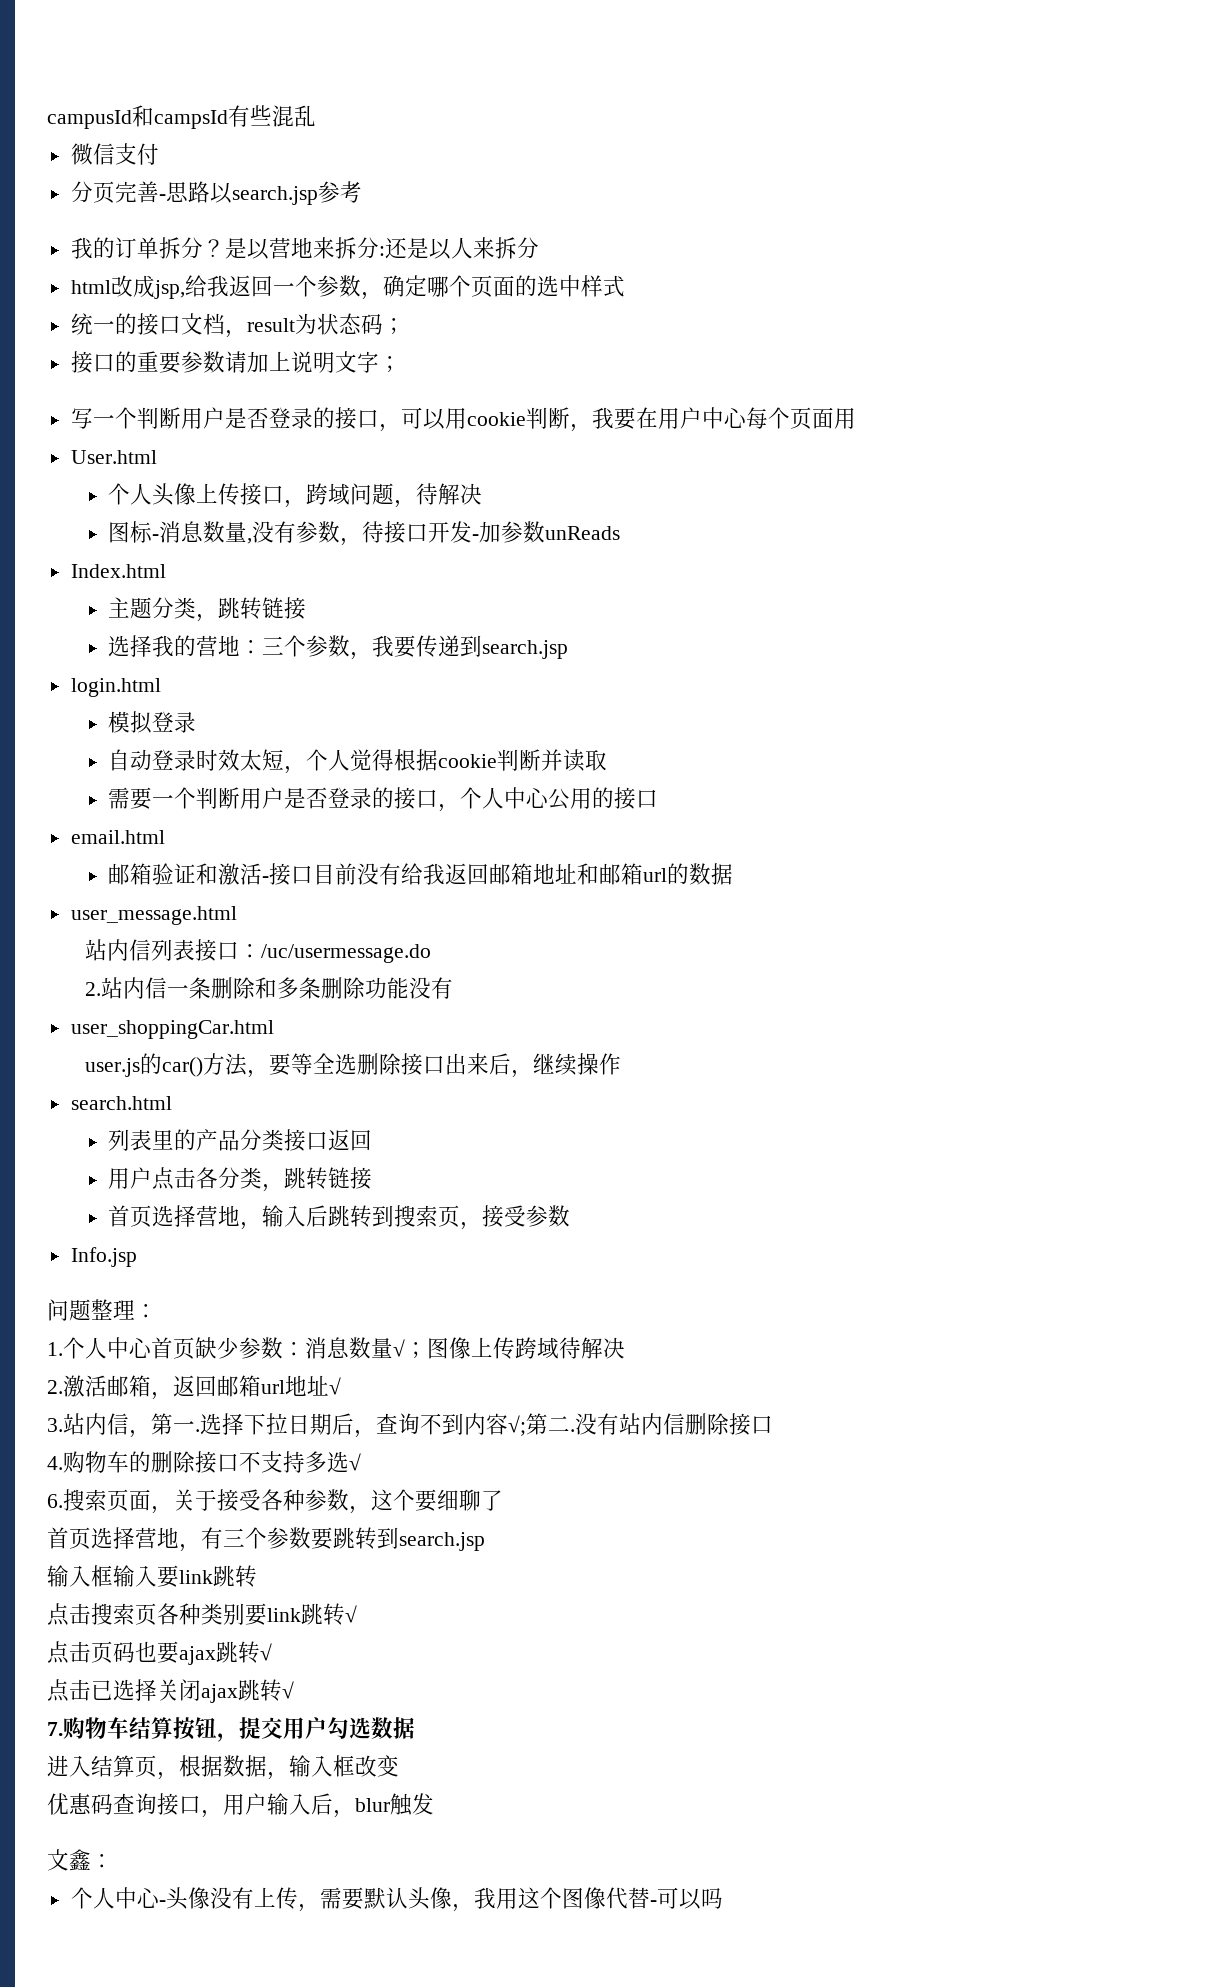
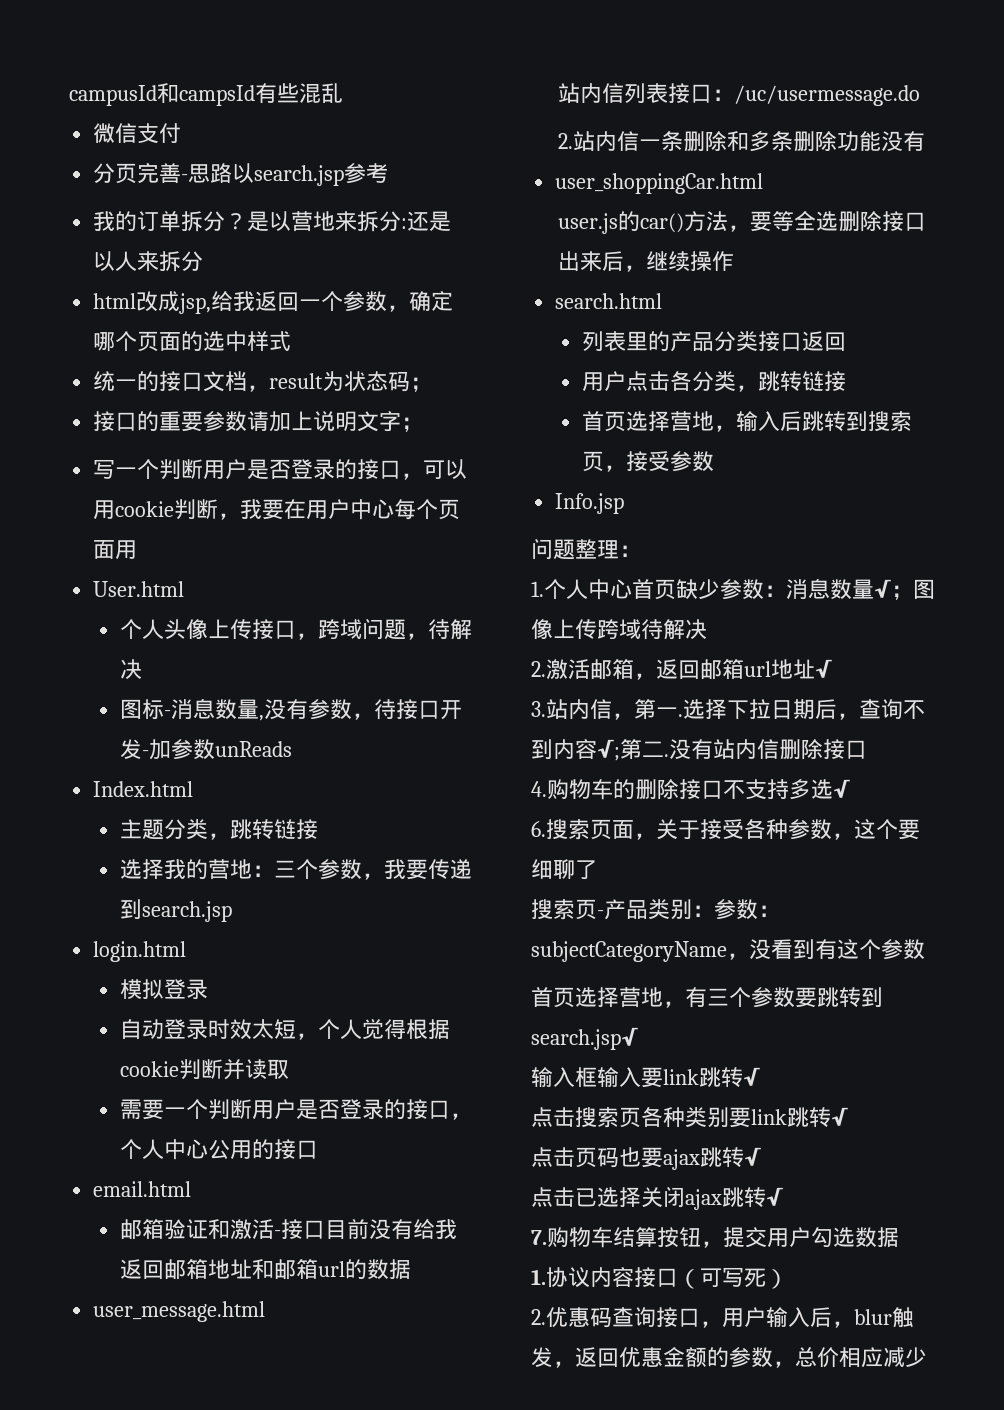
(503, 1500) none -> [531,899,780,920] [531,939,925,962] // 搜索页-产品类别：参数：subjectCategoryName，没看到有这个参数
[399,1532,485,1551] search.jsp -> [531,1027,638,1050] search.jsp√
(257, 1576) none -> [743,1067,760,1086] √
[47,1755,399,1780] 进入结算页，根据数据，输入框改变 // -> [531,1267,788,1289] [531,1309,546,1325] 1.协议内容接口（可写死） // 2.
[47,1849,113,1871] [70,1887,723,1912] // 文鑫： // 个人中心-头像没有上传，需要默认头像，我用这个图像代替-可以吗 -> [553,1347,927,1368] ，返回优惠金额的参数，总价相应减少

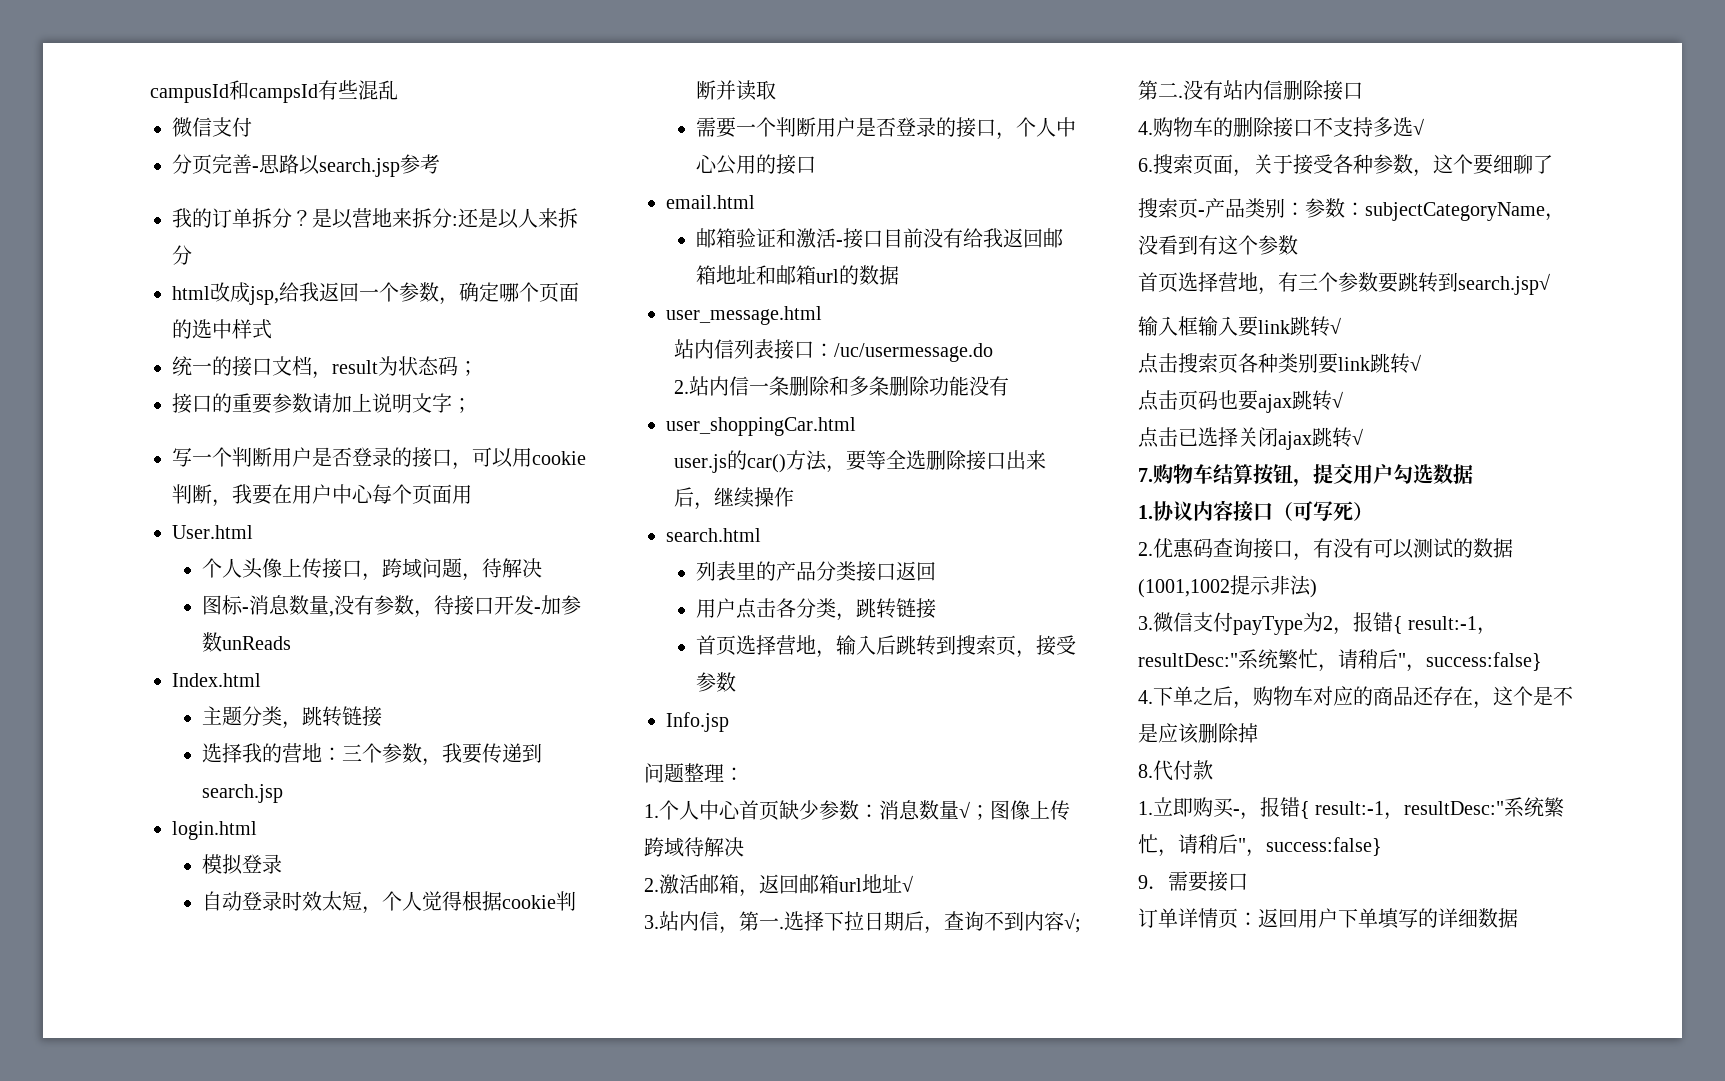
[722,1307,914,1328] [531,1347,927,1368] 用户输入后，blur触发，返回优惠金额的参数，总价相应减少 -> [1313,538,1513,559] [1138,575,1317,598] [1138,612,1498,635] [1138,649,1542,672] [1138,686,1573,709] [1138,723,1258,744] [1138,760,1213,781] [1138,797,1565,820] [1138,834,1382,857] [1138,871,1248,892] [1138,908,1518,929] 有没有可以测试的数据(1001,1002提示非法) // 3.微信支付payType为2，报错{ result:-1，resultDesc:"系统繁忙，请稍后"，success:false} // 4.下单之后，购物车对应的商品还存在，这个是不是应该删除掉 // 8.代付款 // 1.立即购买-，报错{ result:-1，resultDesc:"系统繁忙，请稍后"，success:false} // 9．需要接口 // 订单详情页：返回用户下单填写的详细数据

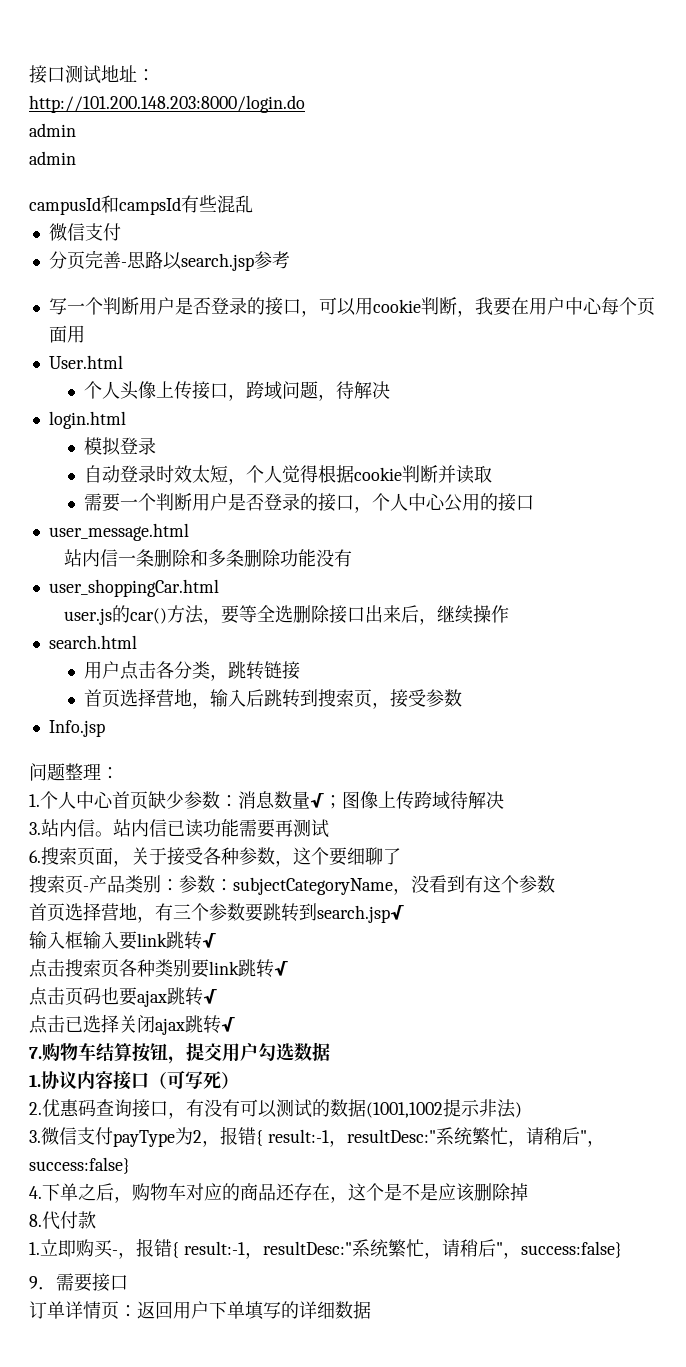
(150, 93) none -> [29,65,155,84] [29,95,305,113] [29,123,76,137] [29,151,76,165] 接口测试地址： // http://101.200.148.203:8000/login.do // admin // admin //
[172,208,578,229] [172,245,192,265] [172,282,579,305] [172,319,272,339] [172,356,478,379] [172,393,472,414] // 我的订单拆分？是以营地来拆分:还是以人来拆分 // html改成jsp,给我返回一个参数，确定哪个页面的选中样式 // 统一的接口文档，result为状态码； // 接口的重要参数请加上说明文字； -> (290, 260) none
[202,595,582,618] [202,632,292,652] [172,673,261,687] [202,706,383,729] [202,743,543,766] [202,784,284,803] // 图标-消息数量,没有参数，待接口开发-加参数unReads // Index.html // 主题分类，跳转链接 // 选择我的营地：三个参数，我要传递到search.jsp -> (391, 390) none
[666,195,755,209] [696,228,1064,249] [696,265,900,285] [666,306,822,325] [674,339,994,362] [674,380,690,394] email.html // 邮箱验证和激活-接口目前没有给我返回邮箱地址和邮箱url的数据 // user_message.html // 站内信列表接口：/uc/usermessage.do // 2. -> [48,523,189,541] user_message.html //
[696,561,937,582] // 列表里的产品分类接口返回 -> (137, 642) none
[644,874,913,897] [644,911,1081,934] [1138,80,1363,101] [1138,117,1424,138] 2.激活邮箱，返回邮箱url地址√ // 3.站内信，第一.选择下拉日期后，查询不到内容√;第二.没有站内信删除接口 // 4.购物车的删除接口不支持多选√ -> [29,819,329,838] 3.站内信。站内信已读功能需要再测试

